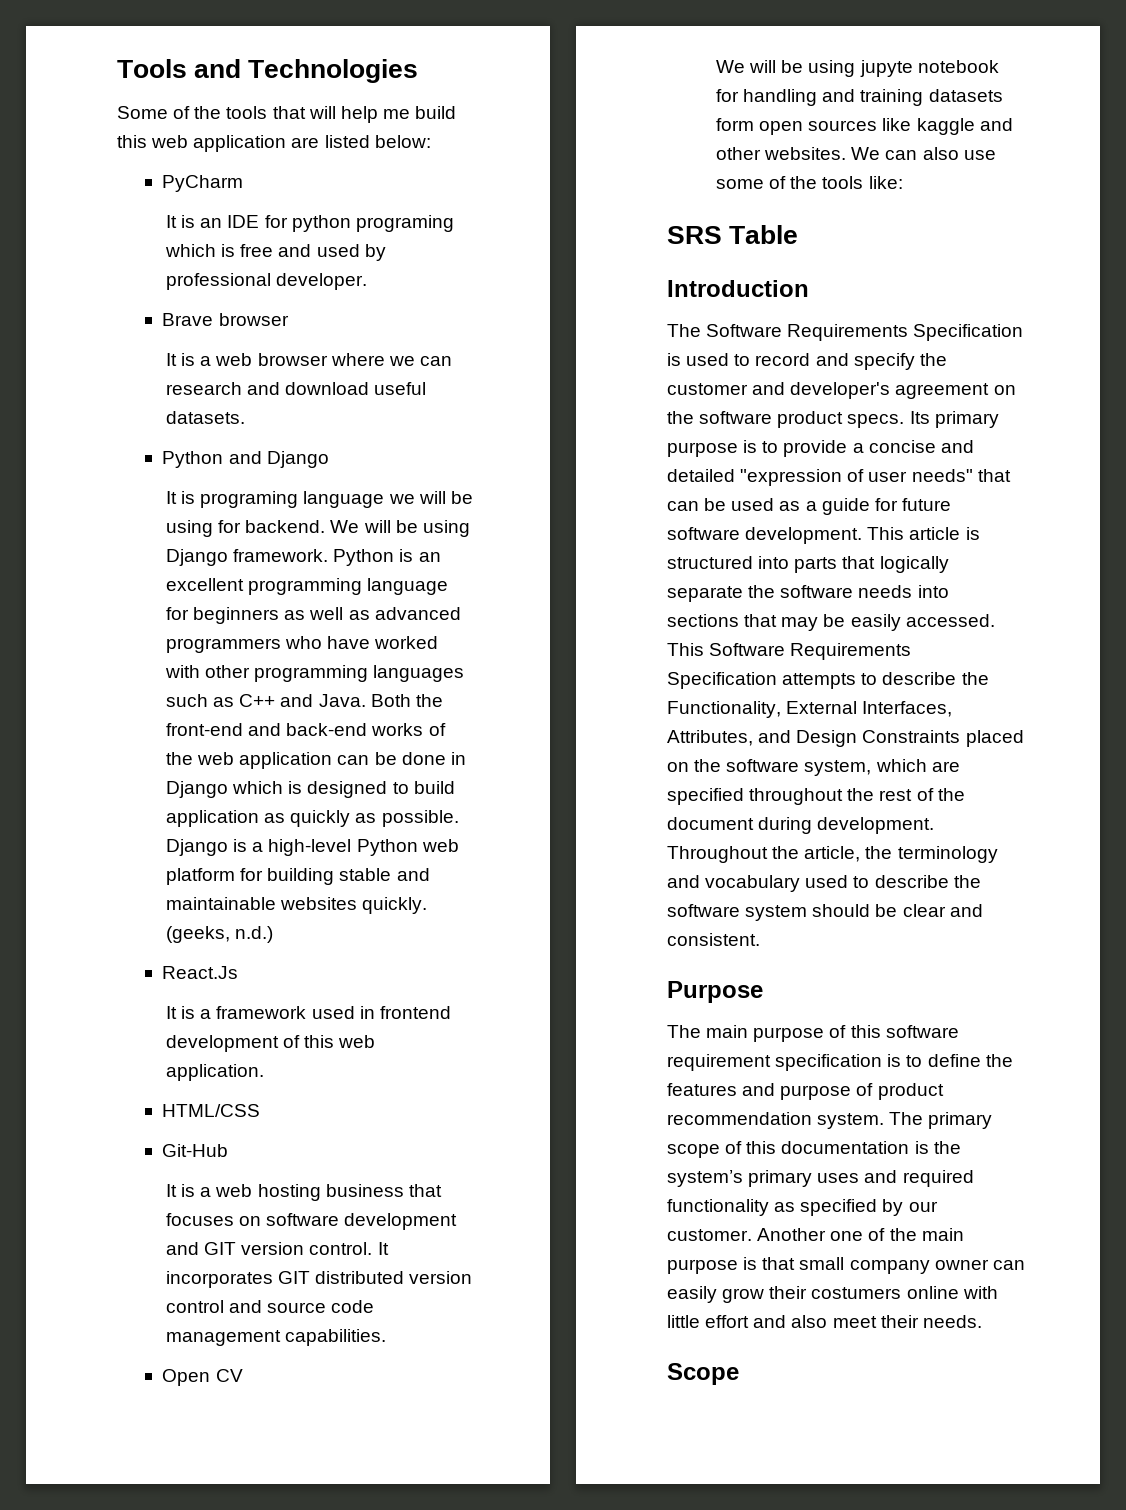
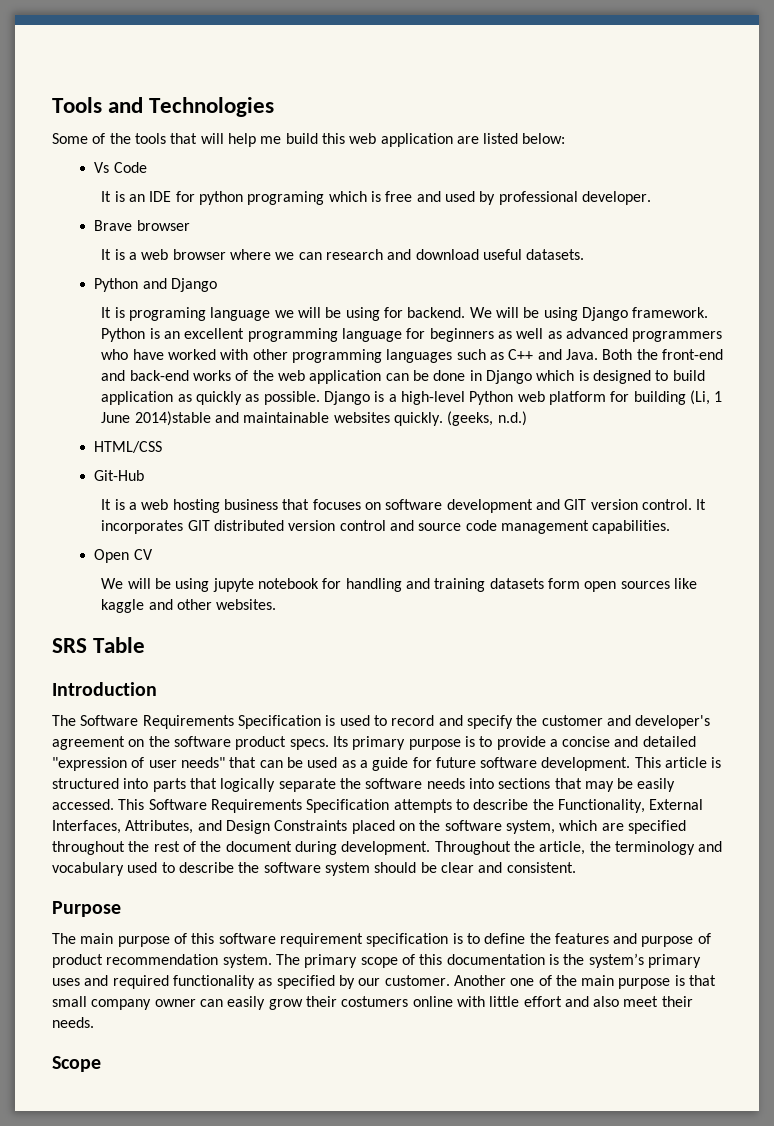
[162,175,244,192] PyCharm -> [94,162,147,173] Vs Code
[339,868,392,881] stable -> [689,390,723,405] [101,411,211,426] (Li, 1 June 2014)stable
[162,966,239,979] [166,1006,451,1019] [166,1035,376,1052] [166,1064,265,1081] // React.Js // It is a framework used in frontend development of this web application. -> (527, 418) none
[851,147,996,160] [716,176,903,189] We can also use some of the tools like: -> (277, 604) none

